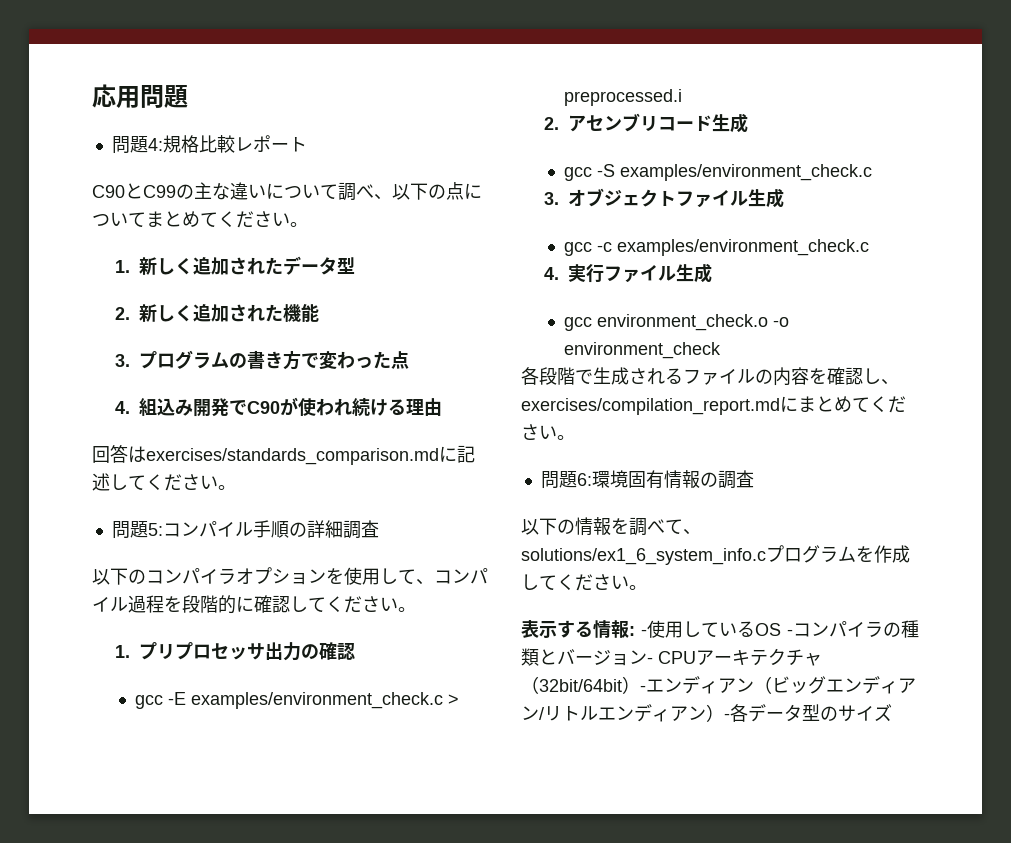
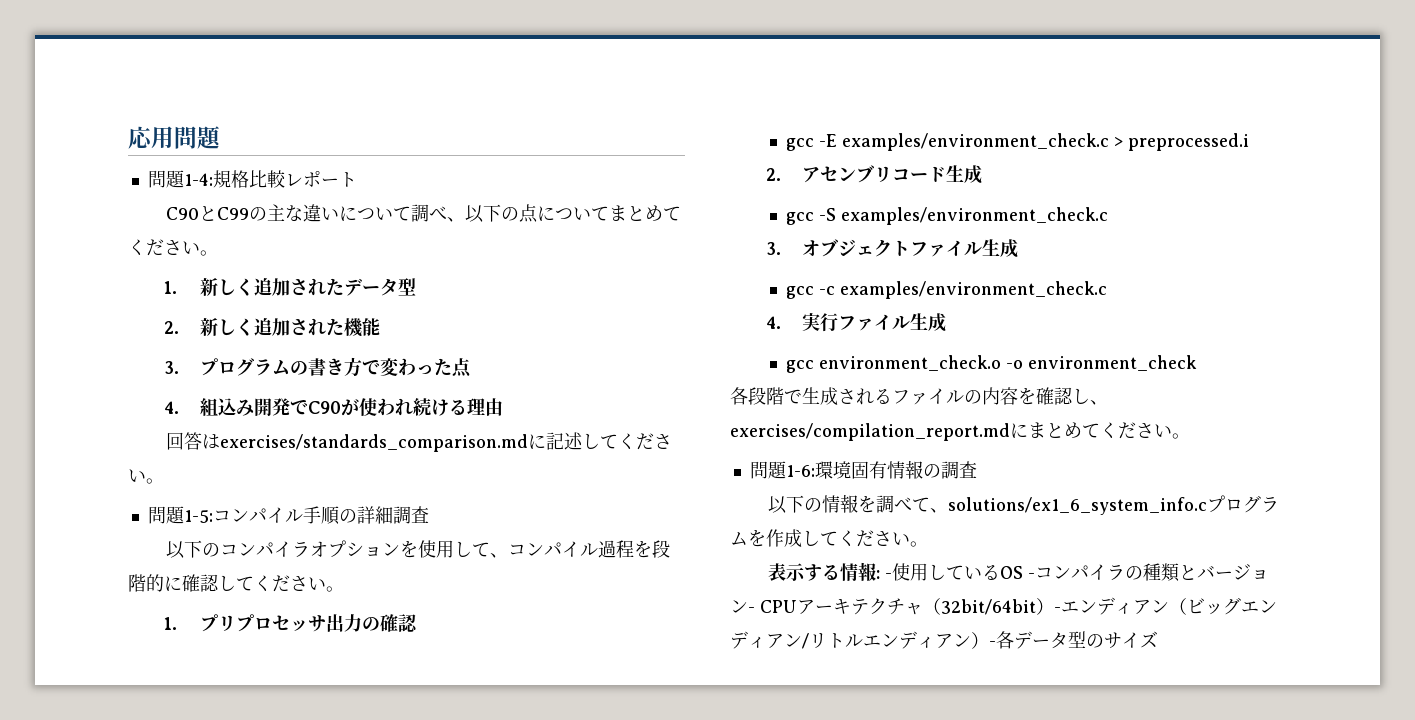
[147,138,163,151] 4: -> [183,173,213,186] 1-4:
[147,523,163,536] 5: -> [183,510,213,523] 1-5:
[576,473,592,486] 6: -> [785,465,815,477] 1-6:

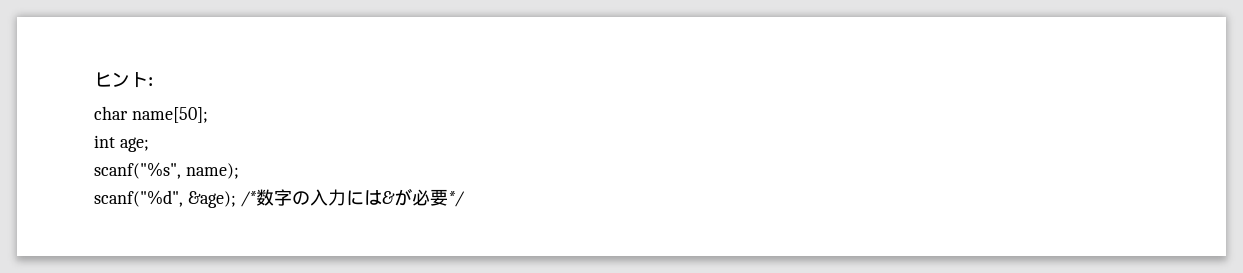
[128,126,222,149] [147,170,357,188] [166,204,682,223] [128,239,218,256] [163,278,416,296] [163,318,380,337] [163,357,472,378] [163,398,503,416] [166,432,673,452] [128,469,164,484] [147,506,429,525] [166,540,671,559] [128,574,344,592] [163,614,418,632] [785,133,1249,151] [765,165,982,184] [785,207,1108,225] [765,239,1018,258] [785,281,1107,299] [765,313,946,332] [785,355,1197,373] [730,387,1108,405] [730,422,1190,441] [749,460,977,479] [768,494,1280,515] [730,529,928,547] [768,562,1270,582] [730,597,1277,615] [730,631,1158,649] 応用問題 // 問題1-4:規格比較レポート // C90とC99の主な違いについて調べ、以下の点についてまとめてください。 // 1.新しく追加されたデータ型 // 2.新しく追加された機能 // 3.プログラムの書き方で変わった点 // 4.組込み開発でC90が使われ続ける理由 // 回答はexercises/standards_comparison.mdに記述してください。 // 問題1-5:コンパイル手順の詳細調査 // 以下のコンパイラオプションを使用して、コンパイル過程を段階的に確認してください。 // 1.プリプロセッサ出力の確認 // gcc -E examples/environment_check.c > preprocessed.i // 2.アセンブリコード生成 // gcc -S examples/environment_check.c // 3.オブジェクトファイル生成 // gcc -c examples/environment_check.c // 4.実行ファイル生成 // gcc environment_check.o -o environment_check // 各段階で生成されるファイルの内容を確認し、exercises/compilation_report.mdにまとめてください。 // 問題1-6:環境固有情報の調査 // 以下の情報を調べて、solutions/ex1_6_system_info.cプログラムを作成してください。 // 表示する情報: -使用しているOS -コンパイラの種類とバージョン- CPUアーキテクチャ（32bit/64bit）-エンディアン（ビッグエンディアン/リトルエンディアン）-各データ型のサイズ -> [94,72,153,88] [94,106,208,123] [94,135,149,152] [94,162,239,179] [94,188,465,208] ヒント: // char name[50]; // int age; // scanf("%s", name); // scanf("%d", &age); /*数字の入力には&が必要*/

